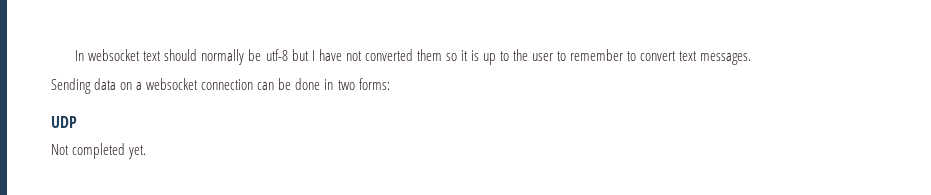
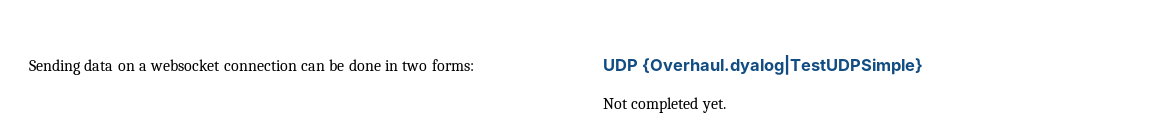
[75,49,752,65] In websocket text should normally be utf-8 but I have not converted them so it is up to the user to remember to convert text messages. // -> (29, 67) none
(77, 122) none -> [642,55,924,75] {Overhaul.dyalog|TestUDPSimple}

